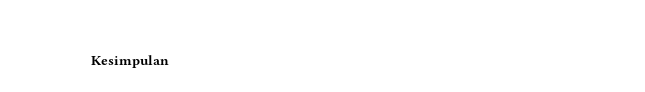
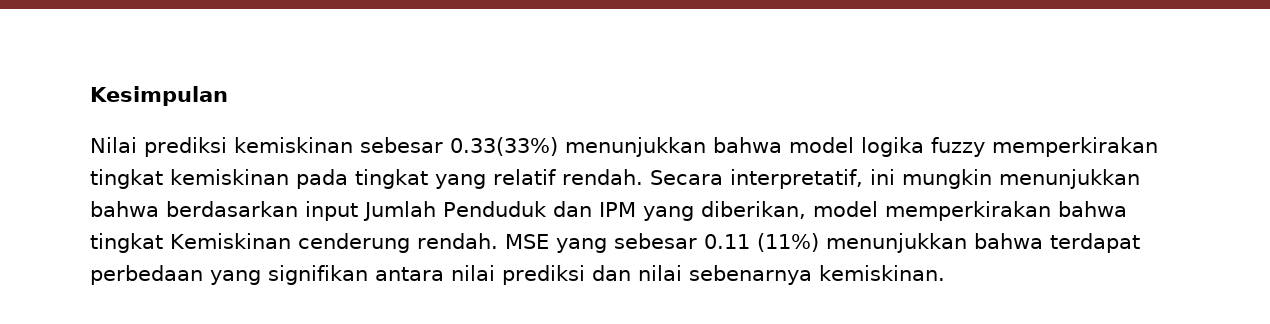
(170, 61) none -> [90,137,1159,157] [90,169,1141,189] [90,201,1128,221] [90,233,1141,253] [90,265,946,285] // Nilai prediksi kemiskinan sebesar 0.33(33%) menunjukkan bahwa model logika fuzzy memperkirakan tingkat kemiskinan pada tingkat yang relatif rendah. Secara interpretatif, ini mungkin menunjukkan bahwa berdasarkan input Jumlah Penduduk dan IPM yang diberikan, model memperkirakan bahwa tingkat Kemiskinan cenderung rendah. MSE yang sebesar 0.11 (11%) menunjukkan bahwa terdapat perbedaan yang signifikan antara nilai prediksi dan nilai sebenarnya kemiskinan.

